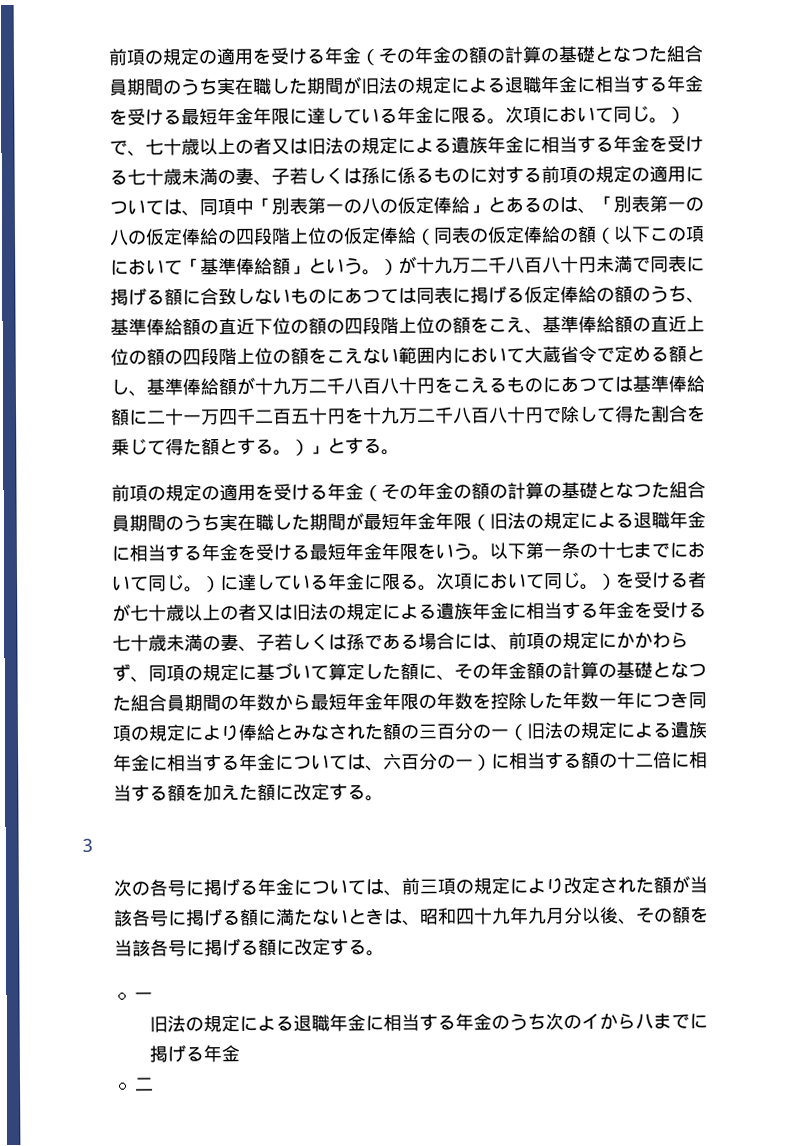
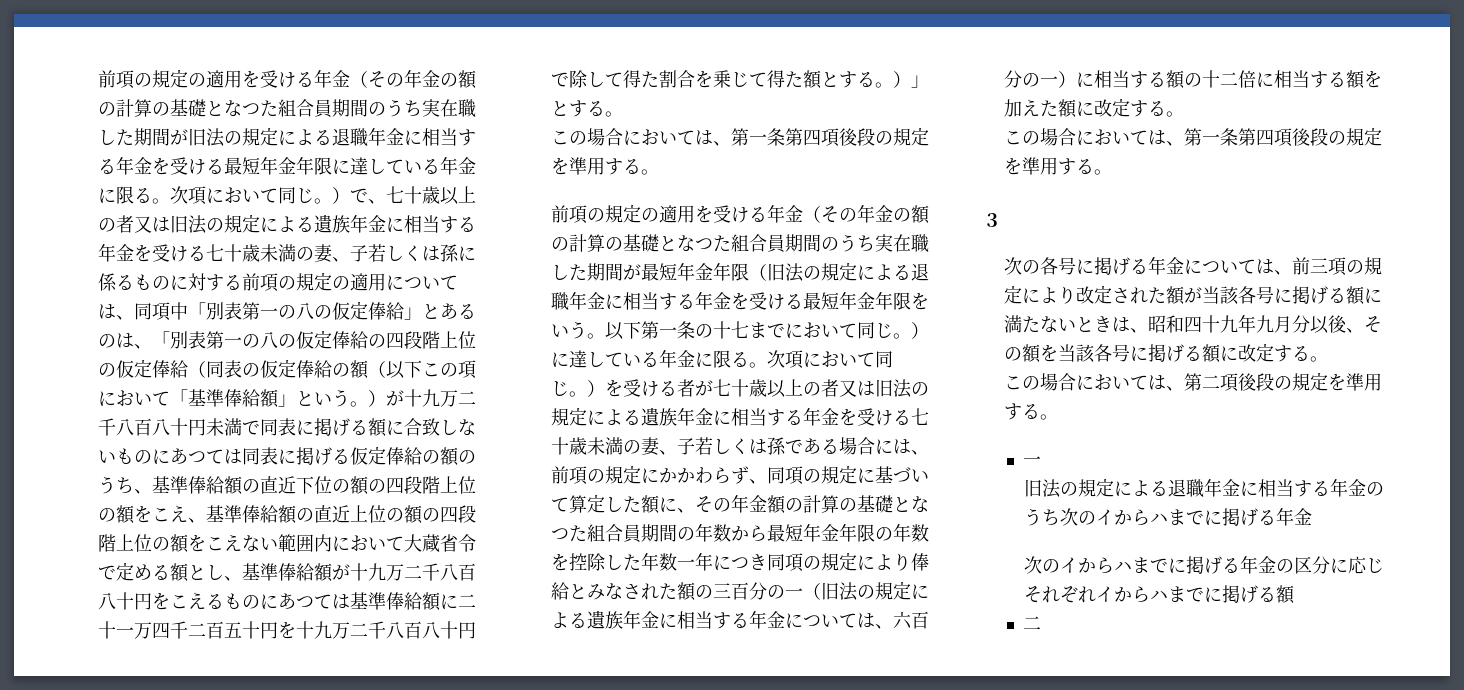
(400, 452) none -> [550,127,929,147] [550,157,659,175] // この場合においては、第一条第四項後段の規定を準用する。
(384, 798) none -> [1003,127,1382,147] [1003,157,1112,175] // この場合においては、第一条第四項後段の規定を準用する。
(385, 953) none -> [1003,372,1382,392] [1003,403,1058,420] // この場合においては、第二項後段の規定を準用する。
(240, 1053) none -> [1024,555,1385,574] [1024,585,1296,604] // 次のイからハまでに掲げる年金の区分に応じそれぞれイからハまでに掲げる額

